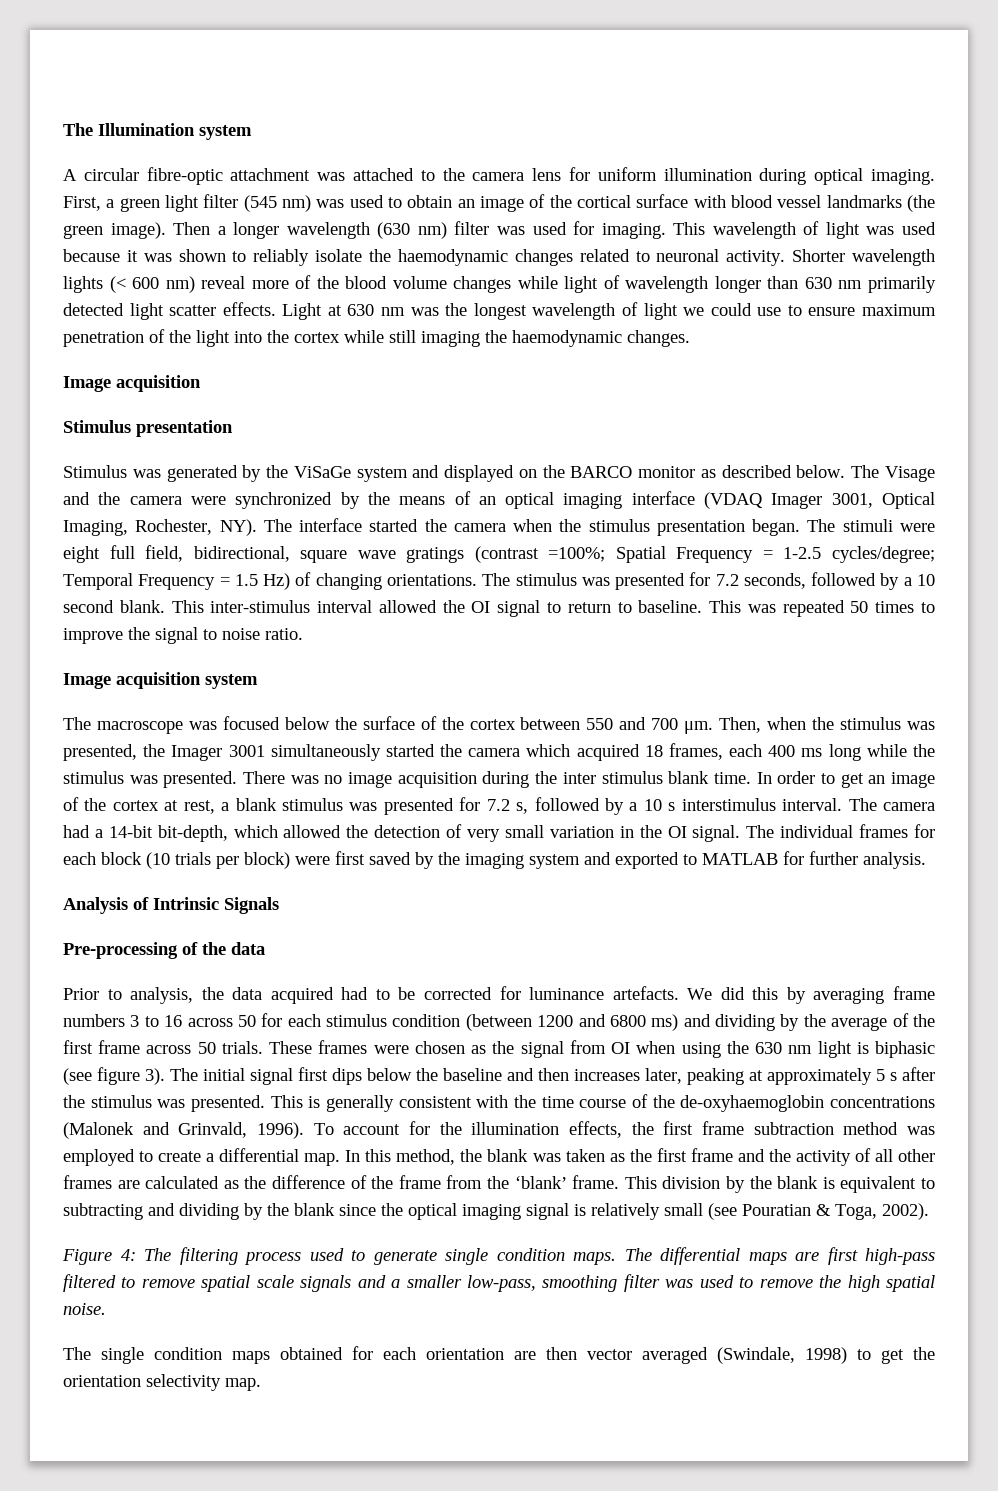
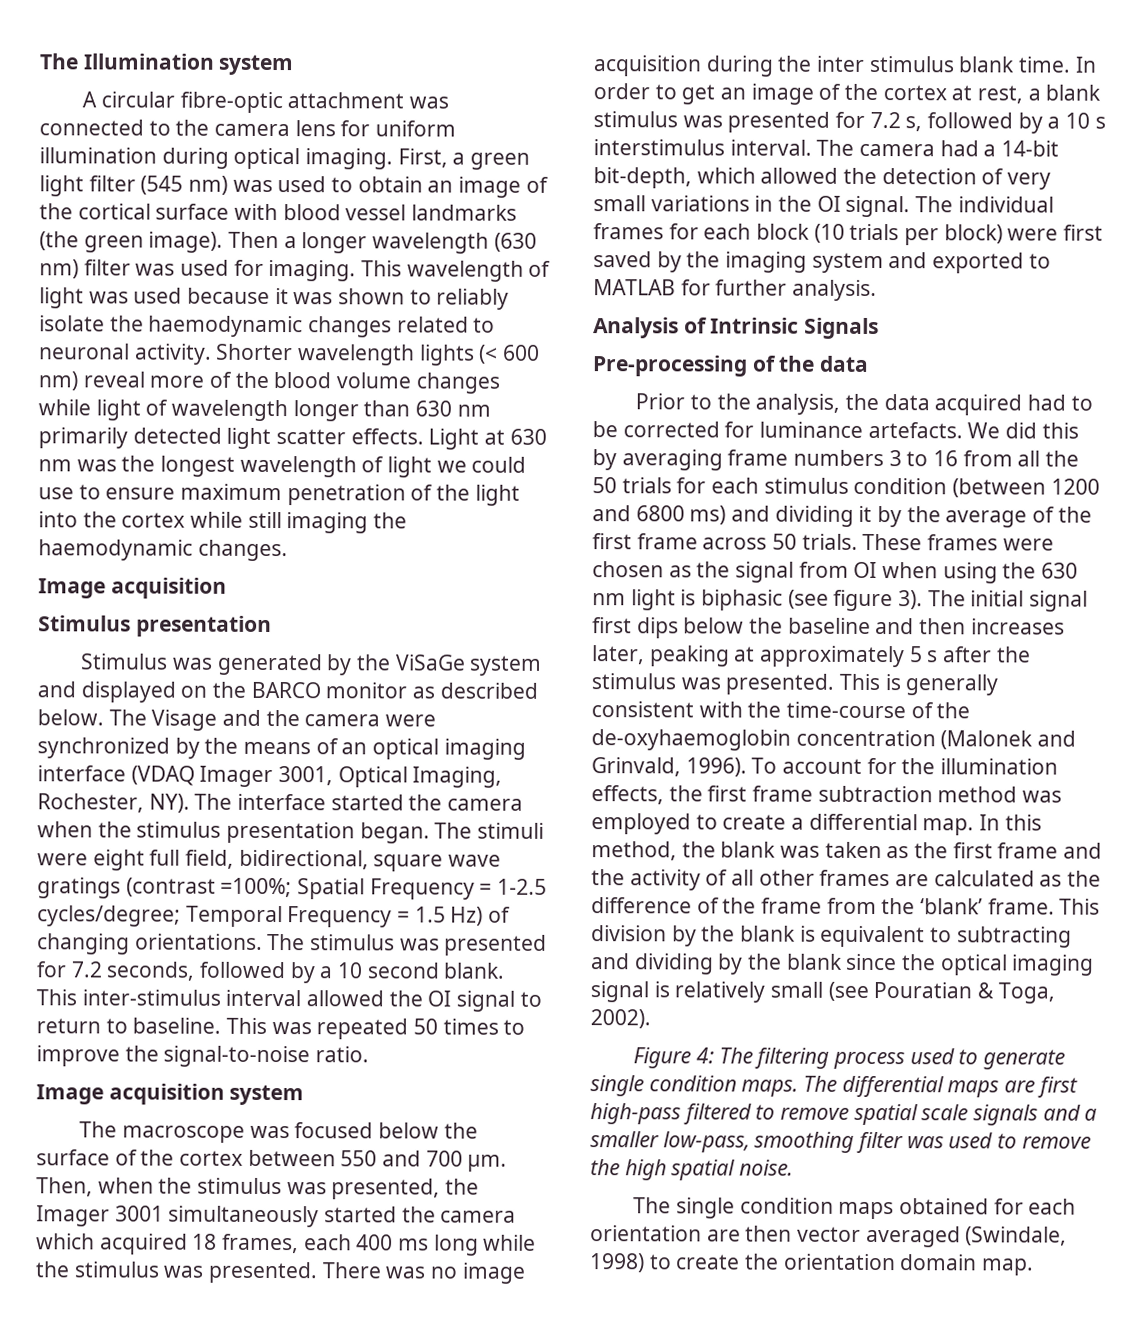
[353,168,415,181] attached -> [39,119,144,136] connected
[155,627,260,644] signal to noise -> [163,1045,311,1068] signal-to-noise
[549,826,614,838] variation -> [650,195,750,212] variations
(122, 994) none -> [716,393,751,410] the
[187,1015,256,1027] across 50 -> [962,450,1080,467] [592,477,672,494] from all the 50 trials
(776, 1022) none -> [858,505,873,522] it
[541,1096,627,1108] time course -> [786,701,907,719] time-course
[829,1096,935,1108] concentrations -> [795,729,936,747] concentration
[881,1349,904,1364] get -> [675,1254,741,1270] create
[146,1374,221,1391] selectivity -> [899,1254,978,1271] domain

